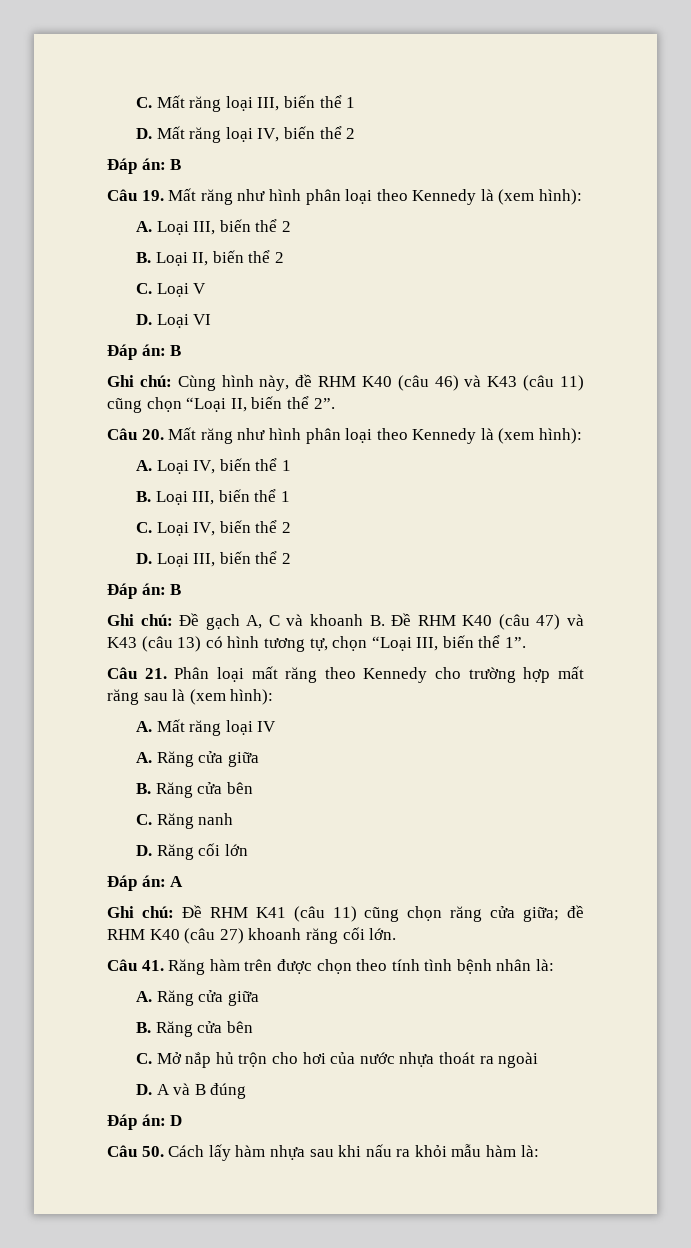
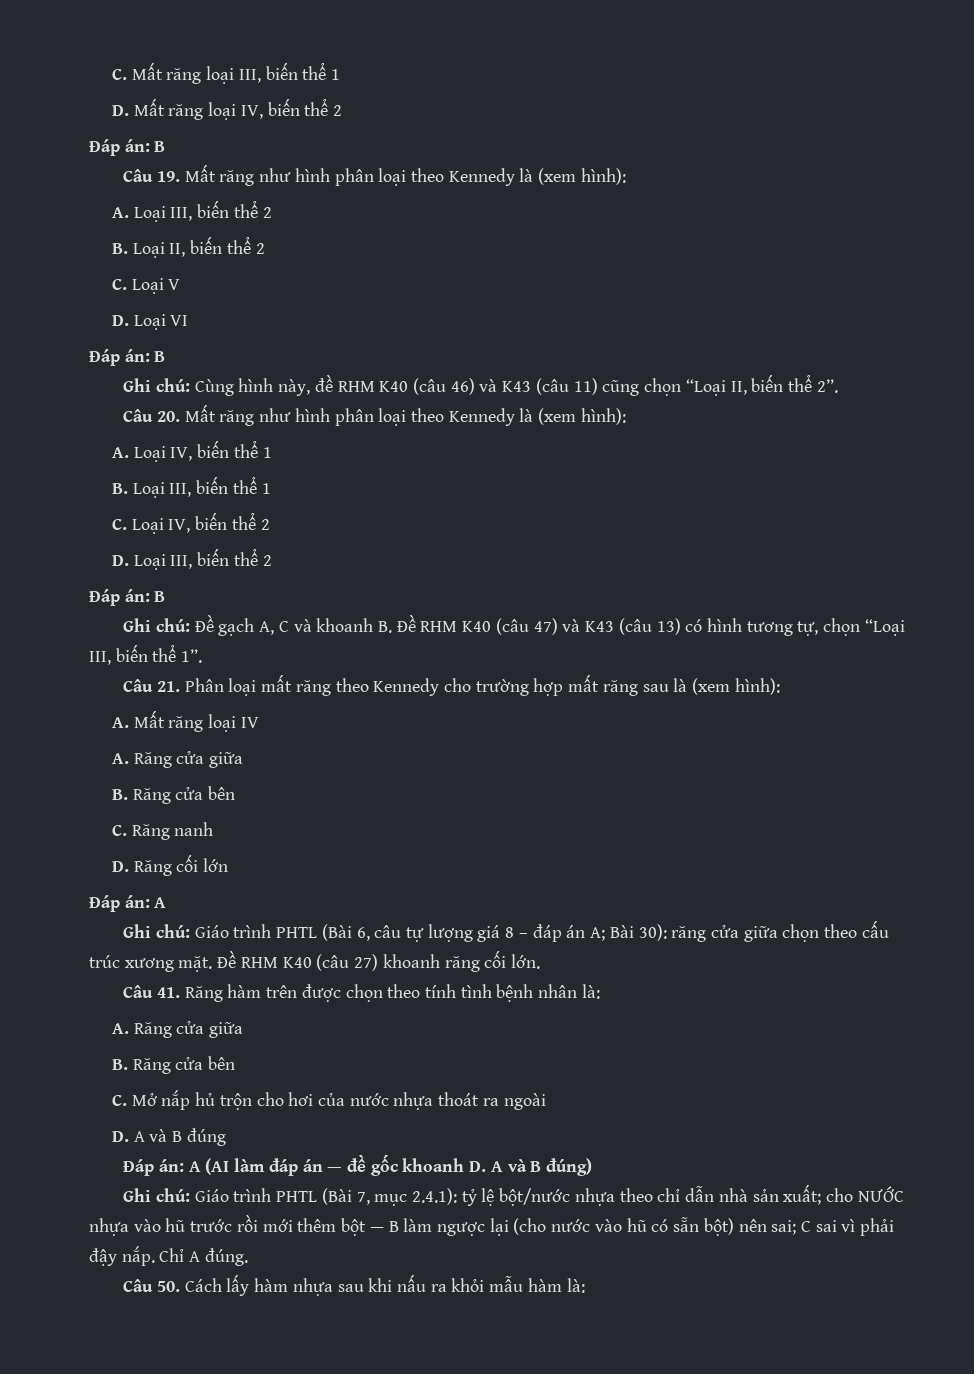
[181,905,584,922] Đề RHM K41 (câu 11) cũng chọn răng cửa giữa; đề -> [194,920,889,942] [89,950,237,972] Giáo trình PHTL (Bài 6, câu tự lượng giá 8 – đáp án A; Bài 30): răng cửa giữa chọn theo cấu trúc xương mặt. Đề
[170,1115,183,1126] D -> [188,1154,593,1176] [123,1184,904,1206] [89,1214,895,1236] [89,1246,248,1266] A (AI làm đáp án — đề gốc khoanh D. A và B đúng) // Ghi chú: Giáo trình PHTL (Bài 7, mục 2.4.1): tỷ lệ bột/nước nhựa theo chỉ dẫn nhà sản xuất; cho NƯỚC nhựa vào hũ trước rồi mới thêm bột — B làm ngược lại (cho nước vào hũ có sẵn bột) nên sai; C sai vì phải đậy nắp. Chỉ A đúng.

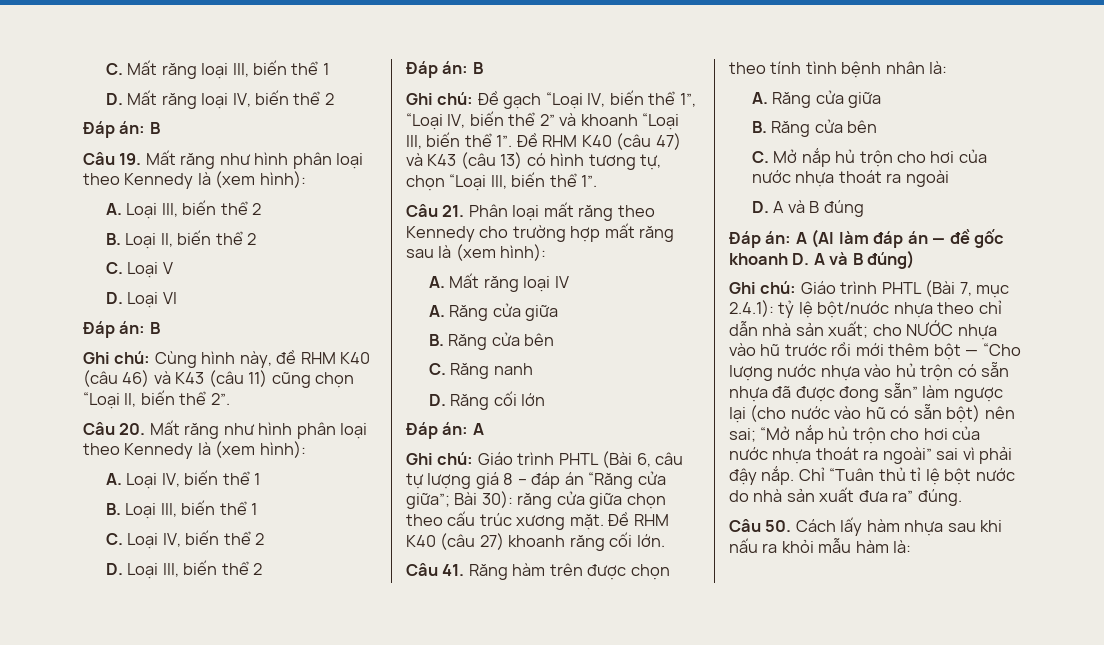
[259,618,393,635] A, C và khoanh B. -> [545,90,696,109] [406,111,680,130] [406,132,513,149] “Loại IV, biến thể 1”, “Loại IV, biến thể 2” và khoanh “Loại III, biến thể 1”.
[590,927,606,941] A; -> [588,471,666,489] [406,493,450,509] “Răng cửa giữa”;
[388,1221,399,1232] B -> [982,343,1021,356] [729,362,1010,381] [729,383,918,402] “Cho lượng nước nhựa vào hủ trộn có sẵn nhựa đã được đong sẵn”
[800,1221,811,1232] C -> [760,425,981,444] [729,447,932,464] “Mở nắp hủ trộn cho hơi của nước nhựa thoát ra ngoài”
[189,1251,201,1262] A -> [829,467,1015,485] [729,487,914,502] “Tuân thủ tỉ lệ bột nước do nhà sản xuất đưa ra”

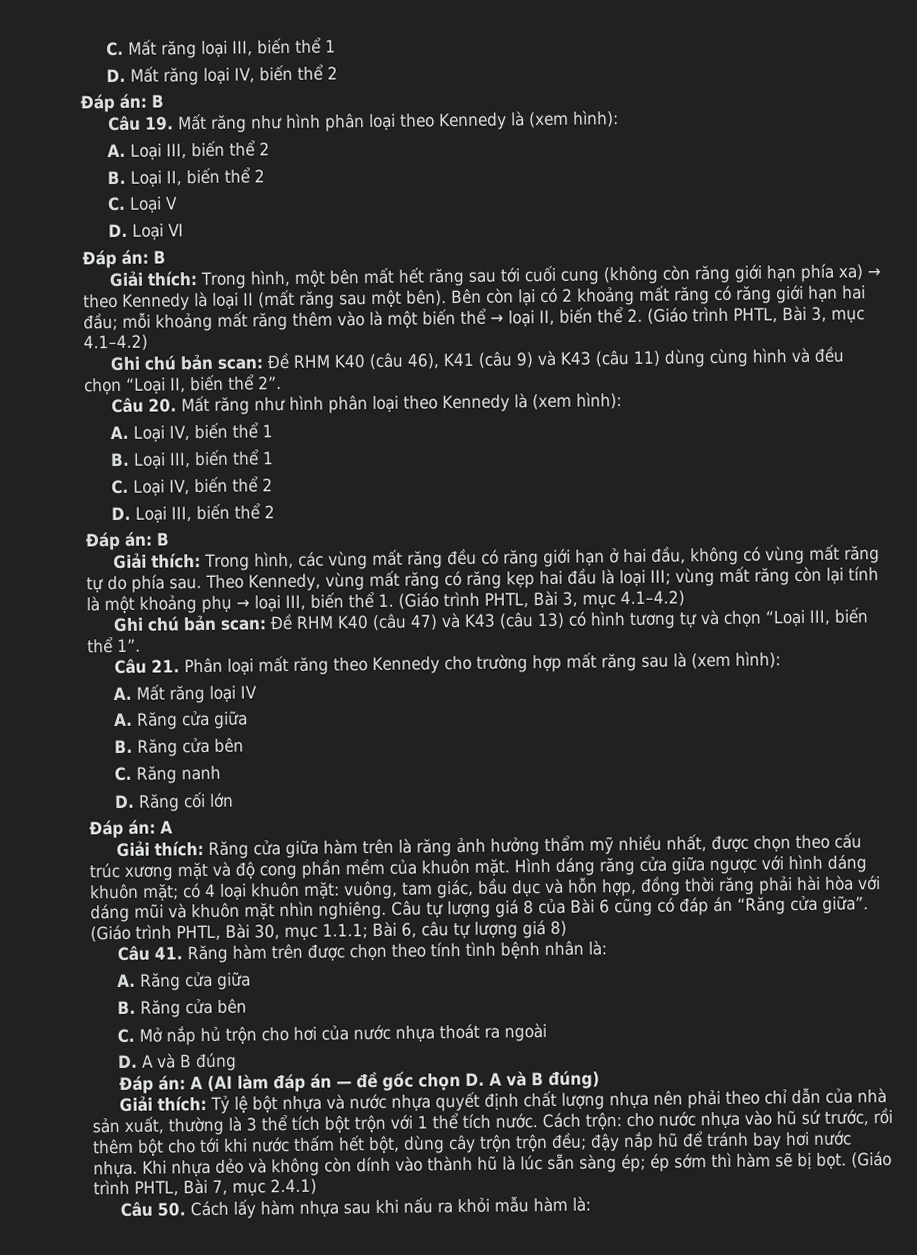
[83,350,371,368] [83,370,311,388] Ghi chú: Cùng hình này, đề RHM K40 (câu 46) và K43 (câu 11) cũng -> [108,263,881,289] [83,284,866,311] [83,305,865,332] [83,334,148,352] [109,346,844,372] Giải thích: Trong hình, một bên mất hết răng sau tới cuối cung (không còn răng giới hạn phía xa) → theo Kennedy là loại II (mất răng sau một bên). Bên còn lại có 2 khoảng mất răng có răng giới hạn hai đầu; mỗi khoảng mất răng thêm vào là một biến thể → loại II, biến thể 2. (Giáo trình PHTL, Bài 3, mục 4.1–4.2) // Ghi chú bản scan: Đề RHM K40 (câu 46), K41 (câu 9) và K43 (câu 11) dùng cùng hình và đều
[406,90,696,109] [406,111,680,130] [406,132,513,149] Ghi chú: Đề gạch “Loại IV, biến thể 1”, “Loại IV, biến thể 2” và khoanh “Loại III, biến thể 1”. -> [112,544,880,571] [86,566,879,594] [86,590,685,615] [112,614,267,633] Giải thích: Trong hình, các vùng mất răng đều có răng giới hạn ở hai đầu, không có vùng mất răng tự do phía sau. Theo Kennedy, vùng mất răng có răng kẹp hai đầu là loại III; vùng mất răng còn lại tính là một khoảng phụ → loại III, biến thể 1. (Giáo trình PHTL, Bài 3, mục 4.1–4.2) // Ghi chú bản scan:
[640,154,662,170] tự, -> [678,609,719,629] tự và
[406,451,633,468] Ghi chú: Giáo trình PHTL (Bài -> [115,832,862,859] [89,854,867,881] [89,875,881,902] [90,895,869,923] [90,921,397,943] Giải thích: Răng cửa giữa hàm trên là răng ảnh hưởng thẩm mỹ nhiều nhất, được chọn theo cấu trúc xương mặt và độ cong phần mềm của khuôn mặt. Hình dáng răng cửa giữa ngược với hình dáng khuôn mặt; có 4 loại khuôn mặt: vuông, tam giác, bầu dục và hỗn hợp, đồng thời răng phải hài hòa với dáng mũi và khuôn mặt nhìn nghiêng. Câu tự lượng giá 8 của Bài 6 cũng có đáp án “Răng cửa giữa”. (Giáo trình PHTL, Bài 30, mục 1.1.1; Bài
[503,471,666,489] [406,491,666,509] [406,511,669,530] [406,532,665,551] 8 – đáp án “Răng cửa giữa”; Bài 30): răng cửa giữa chọn theo cấu trúc xương mặt. Đề RHM K40 (câu 27) khoanh răng cối lớn. -> [550,920,567,937] 8)
[729,253,788,265] khoanh -> [417,1073,461,1091] chọn
[729,280,1010,298] [729,300,933,318] Ghi chú: Giáo trình PHTL (Bài 7, mục 2.4.1): tỷ lệ bột/nước nhựa -> [118,1089,721,1114] Giải thích: Tỷ lệ bột nhựa và nước nhựa quyết định chất lượng nhựa nên phải
[762,320,997,340] [729,342,1021,360] [729,362,1010,381] [729,383,1003,402] [729,404,1015,423] [729,425,981,444] [729,446,1013,464] [729,466,1015,485] [729,487,962,506] nhà sản xuất; cho NƯỚC nhựa vào hũ trước rồi mới thêm bột — “Cho lượng nước nhựa vào hủ trộn có sẵn nhựa đã được đong sẵn” làm ngược lại (cho nước vào hũ có sẵn bột) nên sai; “Mở nắp hủ trộn cho hơi của nước nhựa thoát ra ngoài” sai vì phải đậy nắp. Chỉ “Tuân thủ tỉ lệ bột nước do nhà sản xuất đưa ra” đúng. -> [824,1088,887,1104] [92,1107,893,1136] [92,1130,852,1157] [93,1150,892,1179] [93,1178,317,1197] của nhà sản xuất, thường là 3 thể tích bột trộn với 1 thể tích nước. Cách trộn: cho nước nhựa vào hũ sứ trước, rồi thêm bột cho tới khi nước thấm hết bột, dùng cây trộn trộn đều; đậy nắp hũ để tránh bay hơi nước nhựa. Khi nhựa dẻo và không còn dính vào thành hũ là lúc sẵn sàng ép; ép sớm thì hàm sẽ bị bọt. (Giáo trình PHTL, Bài 7, mục 2.4.1)

